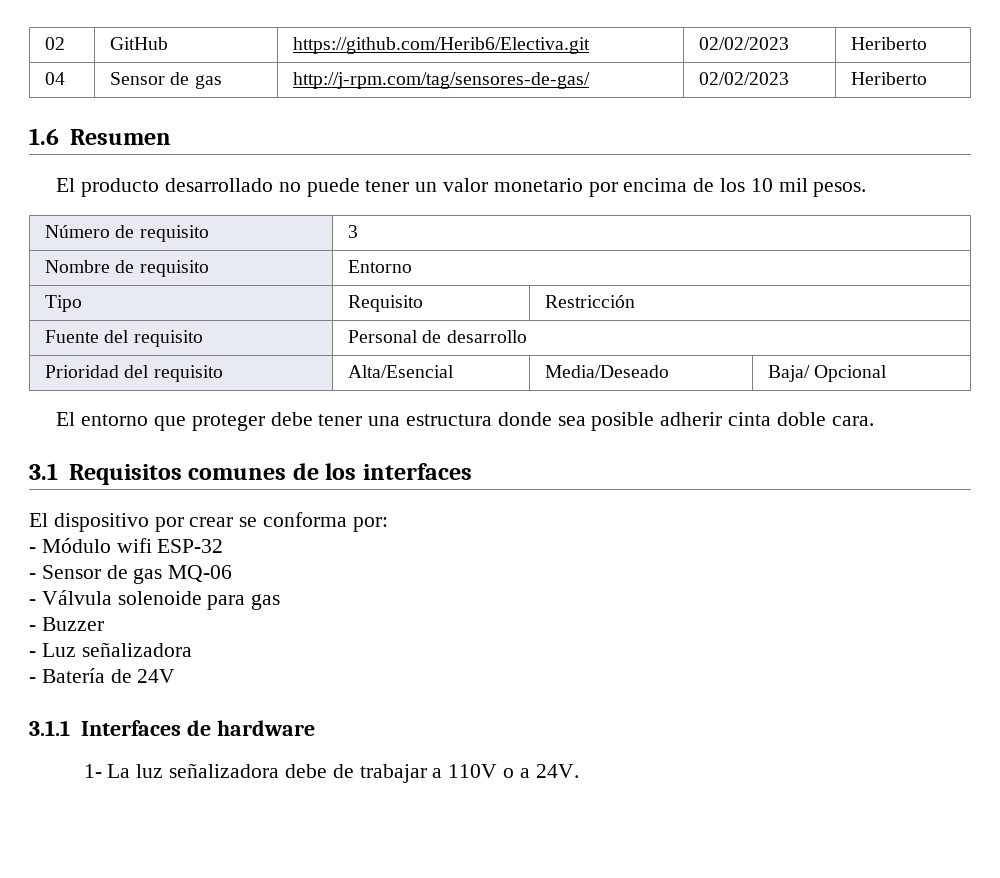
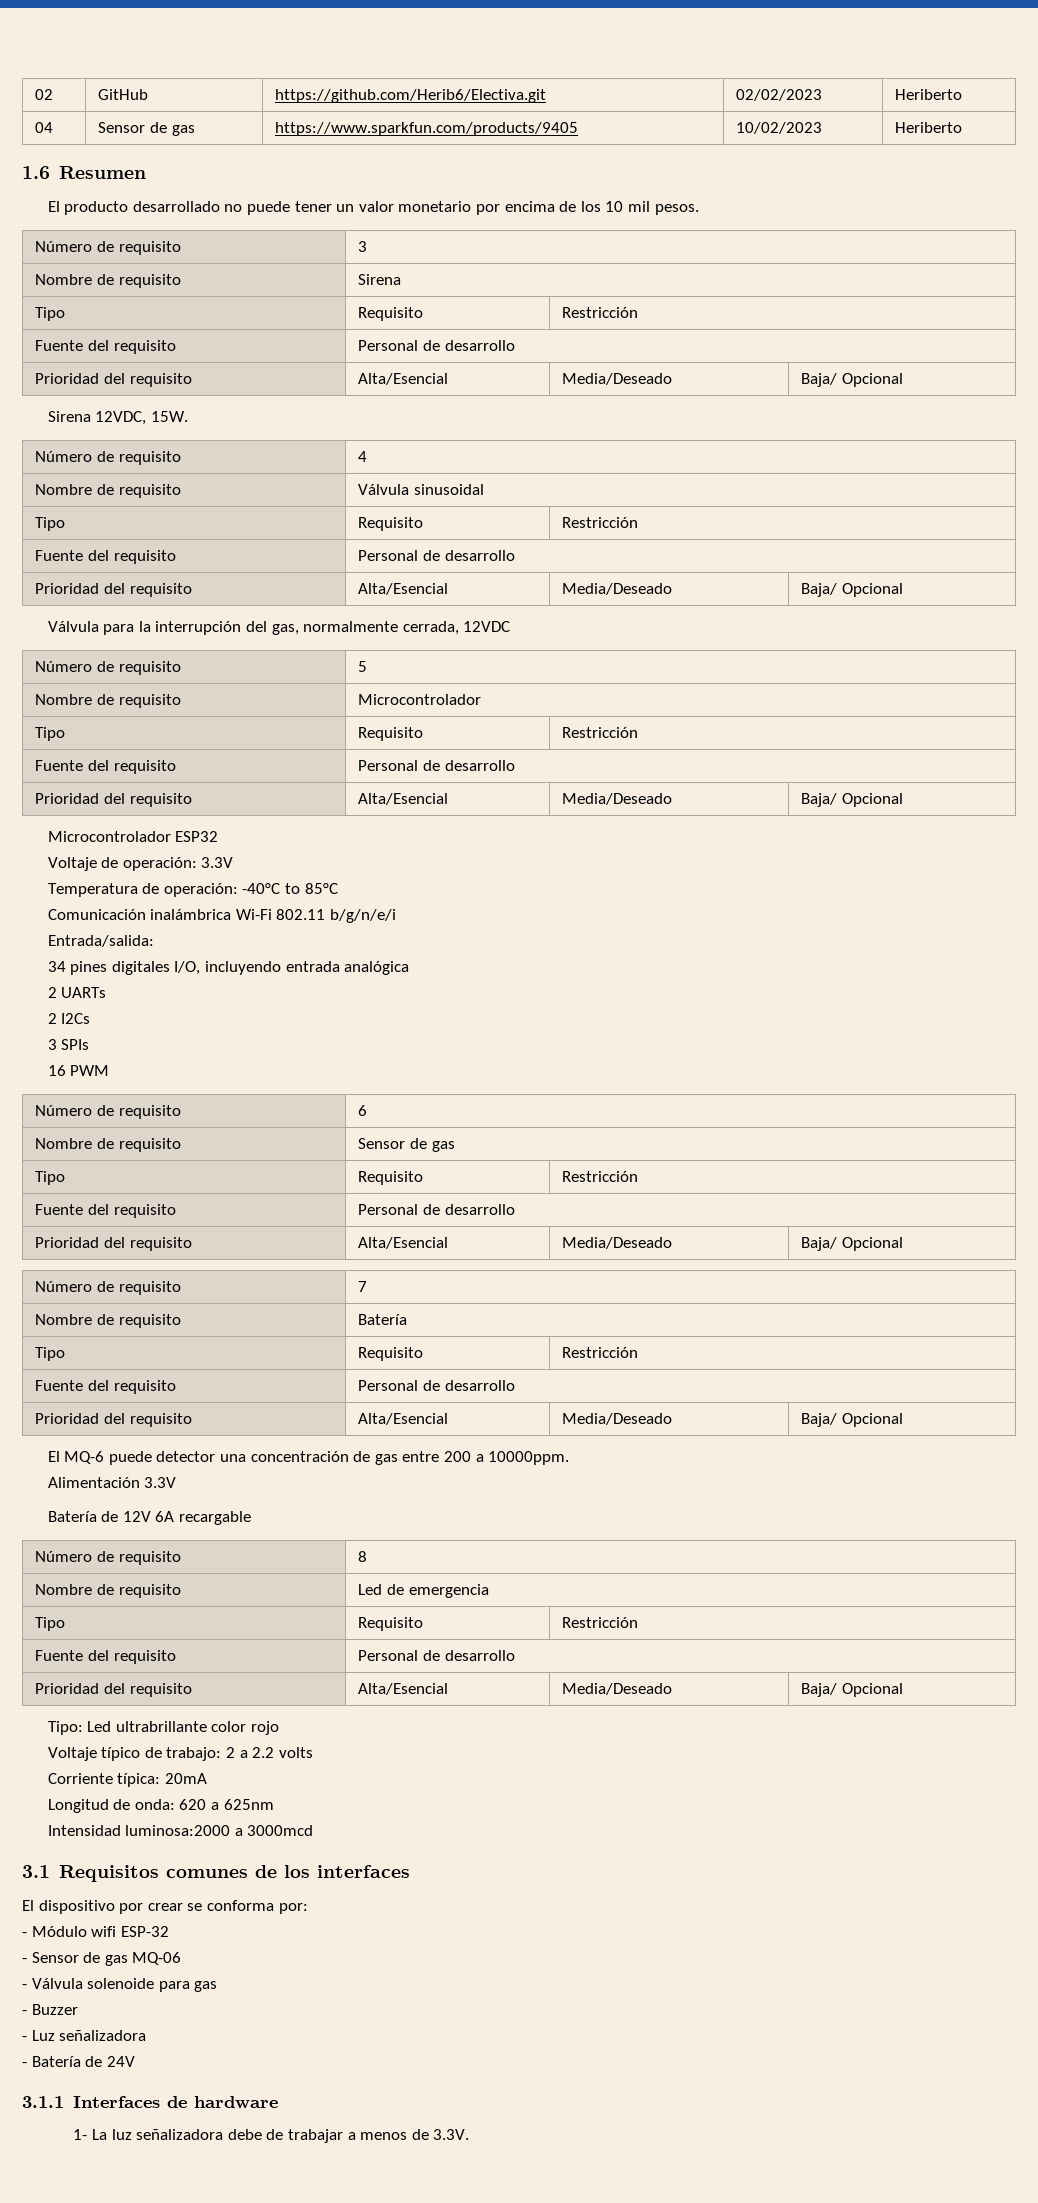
[293,72,591,89] [699,72,790,85] http://j-rpm.com/tag/sensores-de-gas/ | 02/02/2023 -> [275,122,579,136] [736,122,823,134] https://www.sparkfun.com/products/9405 | 10/02/2023
[348,260,413,273] Entorno -> [358,274,402,285] [35,307,66,321] [358,307,424,321] [562,307,639,318] [35,340,176,354] [358,340,515,351] [35,373,192,387] [358,373,449,385] [562,373,673,385] [801,373,904,387] [47,411,188,425] [35,451,181,465] [358,451,368,462] [35,484,181,498] [358,484,485,495] [35,517,66,531] [358,517,424,531] [562,517,639,528] [35,550,176,564] [358,550,515,561] [35,583,192,597] [358,583,449,595] [562,583,673,595] [801,583,904,597] [47,621,511,635] [35,661,181,675] [358,661,368,672] [35,694,181,708] [358,694,482,705] [35,727,66,741] [358,727,424,741] [562,727,639,738] [35,760,176,774] [358,760,515,771] [35,793,192,807] [358,793,449,805] [562,793,673,805] [801,793,904,807] [47,831,219,842] [47,857,234,871] [47,883,338,897] [47,909,397,923] [47,935,154,947] [47,961,410,975] [47,987,107,998] [47,1013,91,1024] [47,1039,90,1050] [47,1065,110,1076] [35,1105,181,1119] [358,1105,368,1116] [35,1138,181,1152] [358,1138,455,1152] [35,1171,66,1185] [358,1171,424,1185] [562,1171,639,1182] [35,1204,176,1218] [358,1204,515,1215] [35,1237,192,1251] [358,1237,449,1249] [562,1237,673,1249] [801,1237,904,1251] [35,1281,181,1295] [358,1281,368,1292] [35,1314,181,1328] [358,1314,408,1325] Sirena // Tipo | Requisito | Restricción // Fuente del requisito | Personal de desarrollo // Prioridad del requisito | Alta/Esencial | Media/Deseado | Baja/ Opcional // Sirena 12VDC, 15W. // Número de requisito | 4 // Nombre de requisito | Válvula sinusoidal // Tipo | Requisito | Restricción // Fuente del requisito | Personal de desarrollo // Prioridad del requisito | Alta/Esencial | Media/Deseado | Baja/ Opcional // Válvula para la interrupción del gas, normalmente cerrada, 12VDC // Número de requisito | 5 // Nombre de requisito | Microcontrolador // Tipo | Requisito | Restricción // Fuente del requisito | Personal de desarrollo // Prioridad del requisito | Alta/Esencial | Media/Deseado | Baja/ Opcional // Microcontrolador ESP32 // Voltaje de operación: 3.3V // Temperatura de operación: -40°C to 85°C // Comunicación inalámbrica Wi-Fi 802.11 b/g/n/e/i // Entrada/salida: // 34 pines digitales I/O, incluyendo entrada analógica // 2 UARTs // 2 I2Cs // 3 SPIs // 16 PWM // Número de requisito | 6 // Nombre de requisito | Sensor de gas // Tipo | Requisito | Restricción // Fuente del requisito | Personal de desarrollo // Prioridad del requisito | Alta/Esencial | Media/Deseado | Baja/ Opcional // Número de requisito | 7 // Nombre de requisito | Batería
[81,412,874,431] entorno que proteger debe tener una estructura donde sea posible adherir cinta doble cara. -> [64,1451,570,1465] [47,1477,177,1488] [47,1511,252,1525] [35,1551,181,1565] [358,1551,368,1562] [35,1584,181,1598] [358,1584,489,1598] [35,1617,66,1631] [358,1617,424,1631] [562,1617,639,1628] [35,1650,176,1664] [358,1650,515,1661] [35,1683,192,1697] [358,1683,449,1695] [562,1683,673,1695] [801,1683,904,1697] [47,1721,280,1735] [47,1747,313,1761] [47,1773,207,1787] [47,1799,274,1813] [47,1825,314,1836] MQ-6 puede detector una concentración de gas entre 200 a 10000ppm. // Alimentación 3.3V // Batería de 12V 6A recargable // Número de requisito | 8 // Nombre de requisito | Led de emergencia // Tipo | Requisito | Restricción // Fuente del requisito | Personal de desarrollo // Prioridad del requisito | Alta/Esencial | Media/Deseado | Baja/ Opcional // Tipo: Led ultrabrillante color rojo // Voltaje típico de trabajo: 2 a 2.2 volts // Corriente típica: 20mA // Longitud de onda: 620 a 625nm // Intensidad luminosa:2000 a 3000mcd
[448,764,579,778] 110V o a 24V. -> [360,2129,470,2140] menos de 3.3V.

